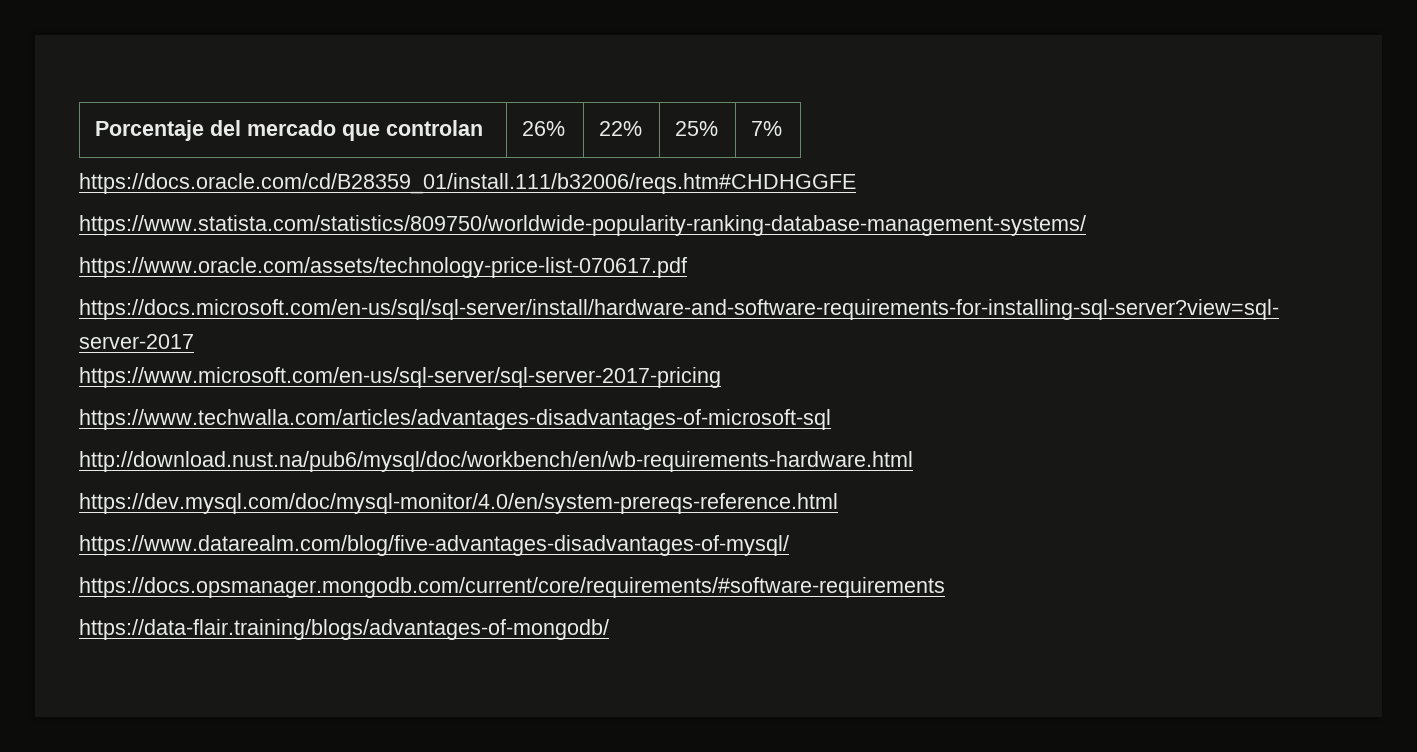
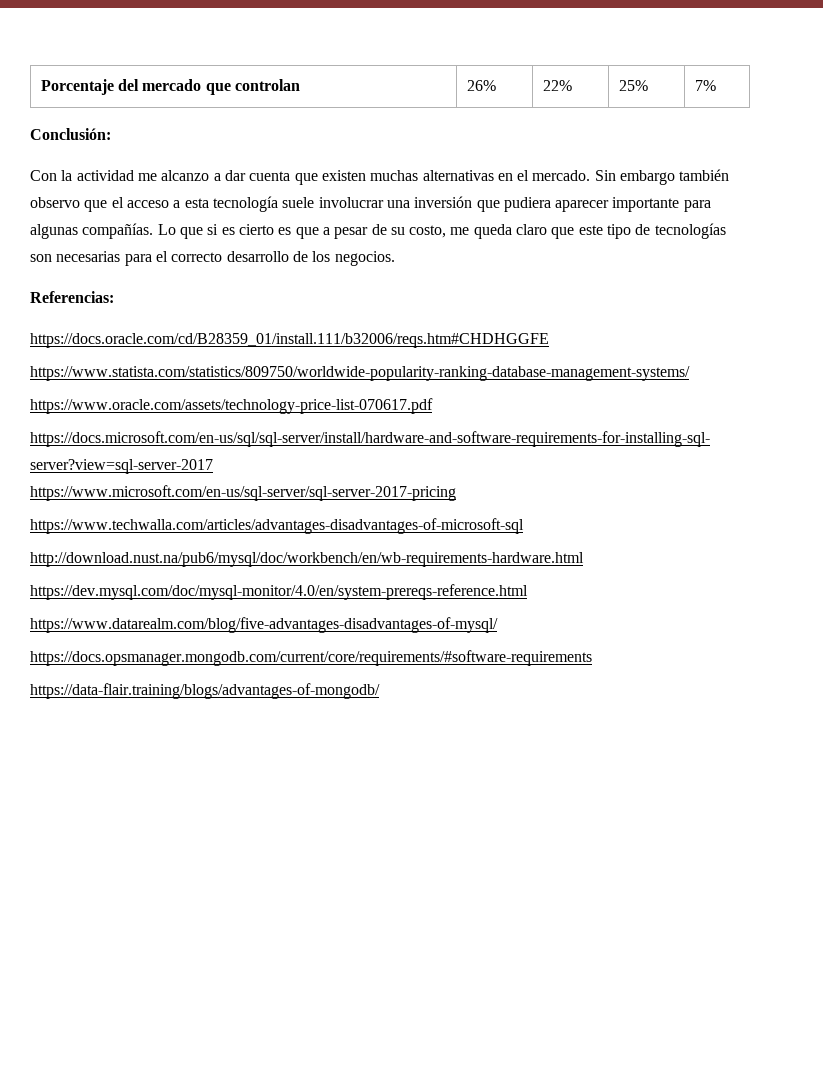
(783, 128) none -> [30,128,111,140] [30,169,730,185] [30,196,711,212] [30,223,726,239] [30,251,395,266] [30,291,114,303] // Conclusión: // Con la actividad me alcanzo a dar cuenta que existen muchas alternativas en el mercado. Sin embargo también observo que el acceso a esta tecnología suele involucrar una inversión que pudiera aparecer importante para algunas compañías. Lo que si es cierto es que a pesar de su costo, me queda claro que este tipo de tecnologías son necesarias para el correcto desarrollo de los negocios. // Referencias:

